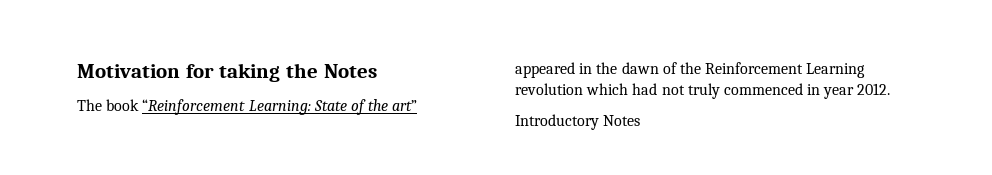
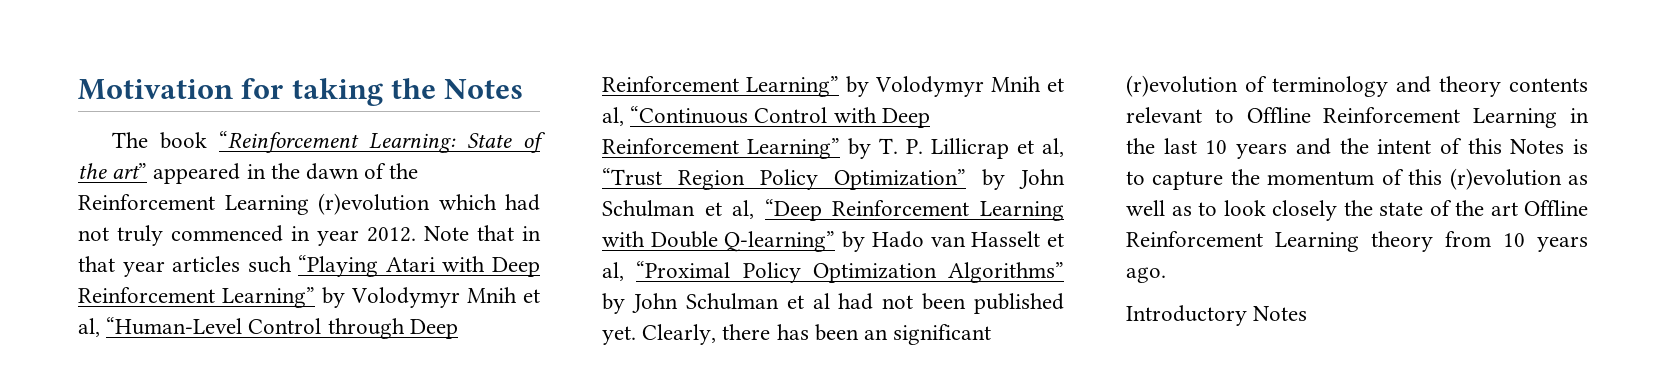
[515,83,583,95] revolution -> [318,193,430,215] (r)evolution
(891, 89) none -> [424,225,541,241] [78,255,540,277] [78,287,540,308] [78,317,458,339] [602,76,1064,97] [602,106,930,128] [602,138,1064,159] [602,168,1065,190] [602,199,1064,221] [602,231,1064,252] [602,261,1064,283] [602,293,1064,314] [602,324,992,345] [1126,75,1588,97] [1126,107,1589,128] [1126,138,1588,159] [1126,168,1588,190] [1126,200,1588,221] [1126,231,1588,252] [1126,267,1166,283] Note that in that year articles such “Playing Atari with Deep Reinforcement Learning” by Volodymyr Mnih et al, “Human-Level Control through Deep Reinforcement Learning” by Volodymyr Mnih et al, “Continuous Control with Deep Reinforcement Learning” by T. P. Lillicrap et al, “Trust Region Policy Optimization” by John Schulman et al, “Deep Reinforcement Learning with Double Q-learning” by Hado van Hasselt et al, “Proximal Policy Optimization Algorithms” by John Schulman et al had not been published yet. Clearly, there has been an significant (r)evolution of terminology and theory contents relevant to Offline Reinforcement Learning in the last 10 years and the intent of this Notes is to capture the momentum of this (r)evolution as well as to look closely the state of the art Offline Reinforcement Learning theory from 10 years ago.

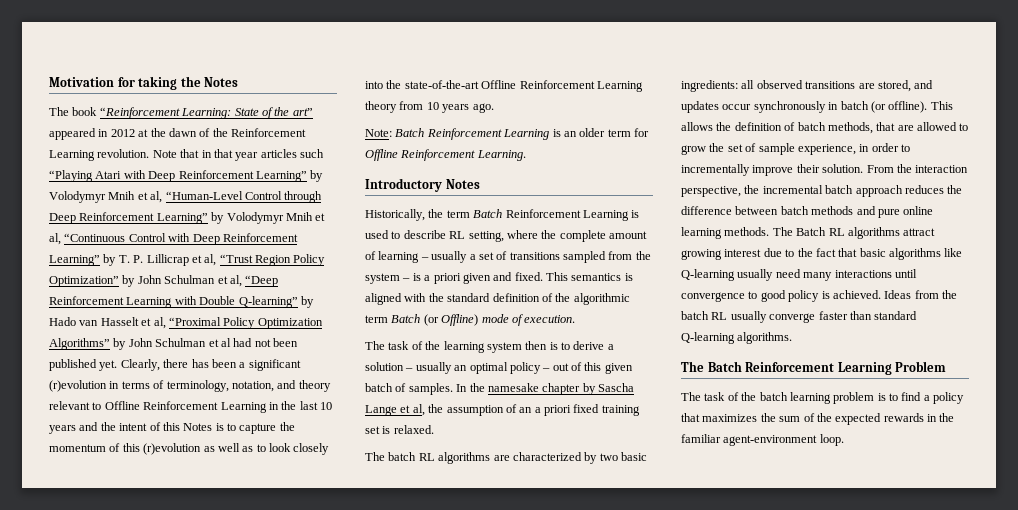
(266, 171) none -> [110,129,149,137] 2012 at
[318,193,540,215] [78,225,416,246] (r)evolution which had not truly commenced in year 2012. -> [97,149,150,158] revolution.
[864,329,889,340] an -> [239,362,246,368] a
[1245,76,1388,97] of terminology -> [109,380,274,392] in terms of terminology, notation,
[1509,78,1588,92] contents -> (331, 386) none
[1343,200,1518,216] the state of the art -> [365,80,479,89] into the state-of-the-art
[1126,305,1308,326] Introductory Notes -> [365,128,649,140] [365,149,526,161] [365,178,480,192] [365,209,640,221] [365,230,647,242] [365,251,651,263] [365,272,633,284] [365,293,630,305] [365,314,576,326] [365,341,614,353] [365,362,633,374] [365,383,634,395] [365,404,640,416] [365,425,434,434] [365,452,647,464] [681,80,934,92] [681,101,953,113] [681,122,969,134] [681,143,910,155] [681,164,969,176] [681,185,963,197] [681,206,934,218] [681,227,936,239] [681,248,963,260] [681,269,917,281] [681,290,957,302] [681,311,918,323] [681,332,793,344] [681,361,947,375] [681,392,965,404] [681,413,955,425] [681,434,844,446] Note: Batch Reinforcement Learning is an older term for Offline Reinforcement Learning. // Introductory Notes // Historically, the term Batch Reinforcement Learning is used to describe RL setting, where the complete amount of learning – usually a set of transitions sampled from the system – is a priori given and fixed. This semantics is aligned with the standard definition of the algorithmic term Batch (or Offline) mode of execution. // The task of the learning system then is to derive a solution – usually an optimal policy – out of this given batch of samples. In the namesake chapter by Sascha Lange et al, the assumption of an a priori fixed training set is relaxed. // The batch RL algorithms are characterized by two basic ingredients: all observed transitions are stored, and updates occur synchronously in batch (or offline). This allows the definition of batch methods, that are allowed to grow the set of sample experience, in order to incrementally improve their solution. From the interaction perspective, the incremental batch approach reduces the difference between batch methods and pure online learning methods. The Batch RL algorithms attract growing interest due to the fact that basic algorithms like Q-learning usually need many interactions until convergence to good policy is achieved. Ideas from the batch RL usually converge faster than standard Q-learning algorithms. // The Batch Reinforcement Learning Problem // The task of the batch learning problem is to find a policy that maximizes the sum of the expected rewards in the familiar agent-environment loop.

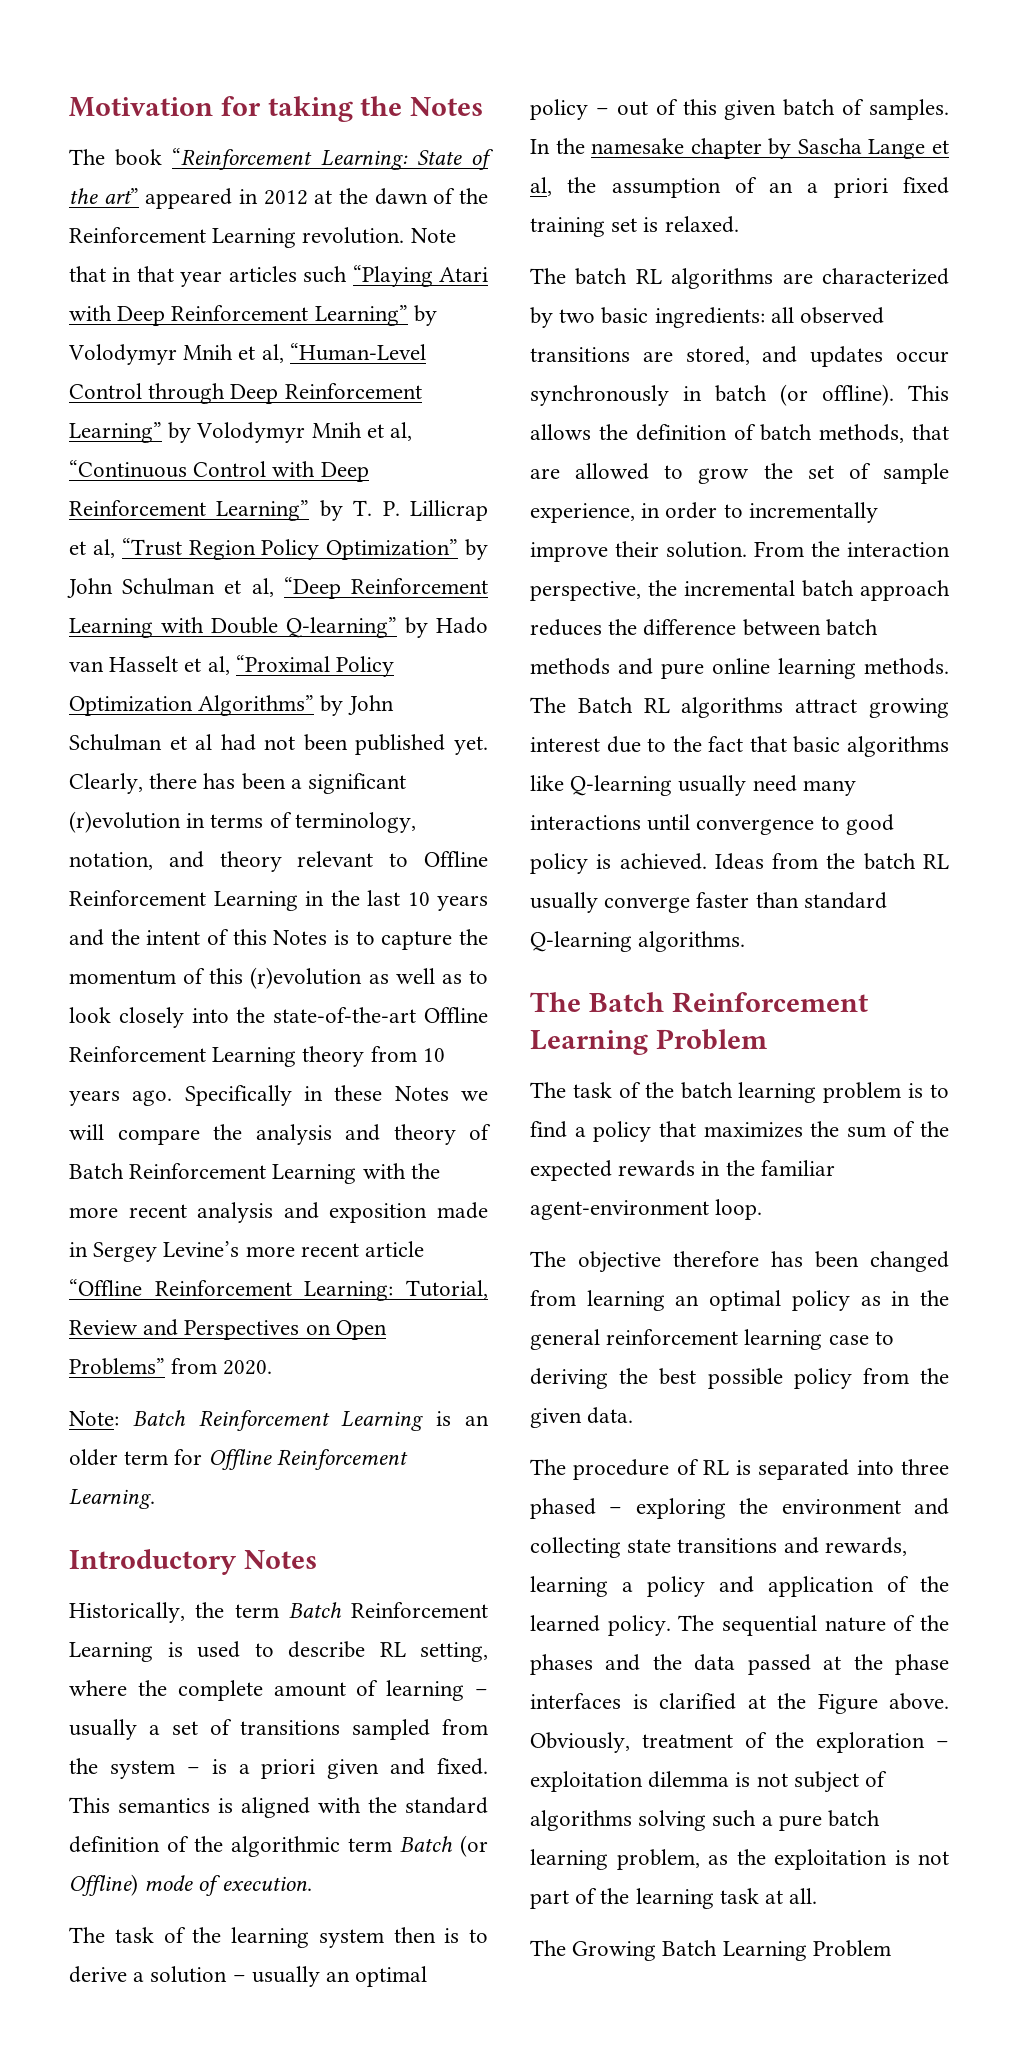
(494, 108) none -> [184,1085,488,1106] [69,1124,491,1145] [69,1163,440,1184] [69,1202,488,1223] [69,1241,425,1262] [69,1279,489,1301] [69,1319,387,1340] [69,1358,273,1375] Specifically in these Notes we will compare the analysis and theory of Batch Reinforcement Learning with the more recent analysis and exposition made in Sergey Levine’s more recent article “Offline Reinforcement Learning: Tutorial, Review and Perspectives on Open Problems” from 2020.
(844, 440) none -> [530,1251,949,1273] [530,1290,949,1311] [530,1329,894,1350] [530,1368,949,1389] [530,1407,634,1428] [530,1459,949,1480] [530,1498,949,1519] [530,1537,907,1558] [530,1576,949,1597] [530,1615,949,1636] [530,1654,949,1675] [530,1693,949,1714] [530,1732,949,1753] [530,1771,888,1793] [530,1810,881,1831] [530,1849,949,1870] [530,1888,818,1909] [530,1940,891,1961] // The objective therefore has been changed from learning an optimal policy as in the general reinforcement learning case to deriving the best possible policy from the given data. // The procedure of RL is separated into three phased – exploring the environment and collecting state transitions and rewards, learning a policy and application of the learned policy. The sequential nature of the phases and the data passed at the phase interfaces is clarified at the Figure above. Obviously, treatment of the exploration – exploitation dilemma is not subject of algorithms solving such a pure batch learning problem, as the exploitation is not part of the learning task at all. // The Growing Batch Learning Problem

